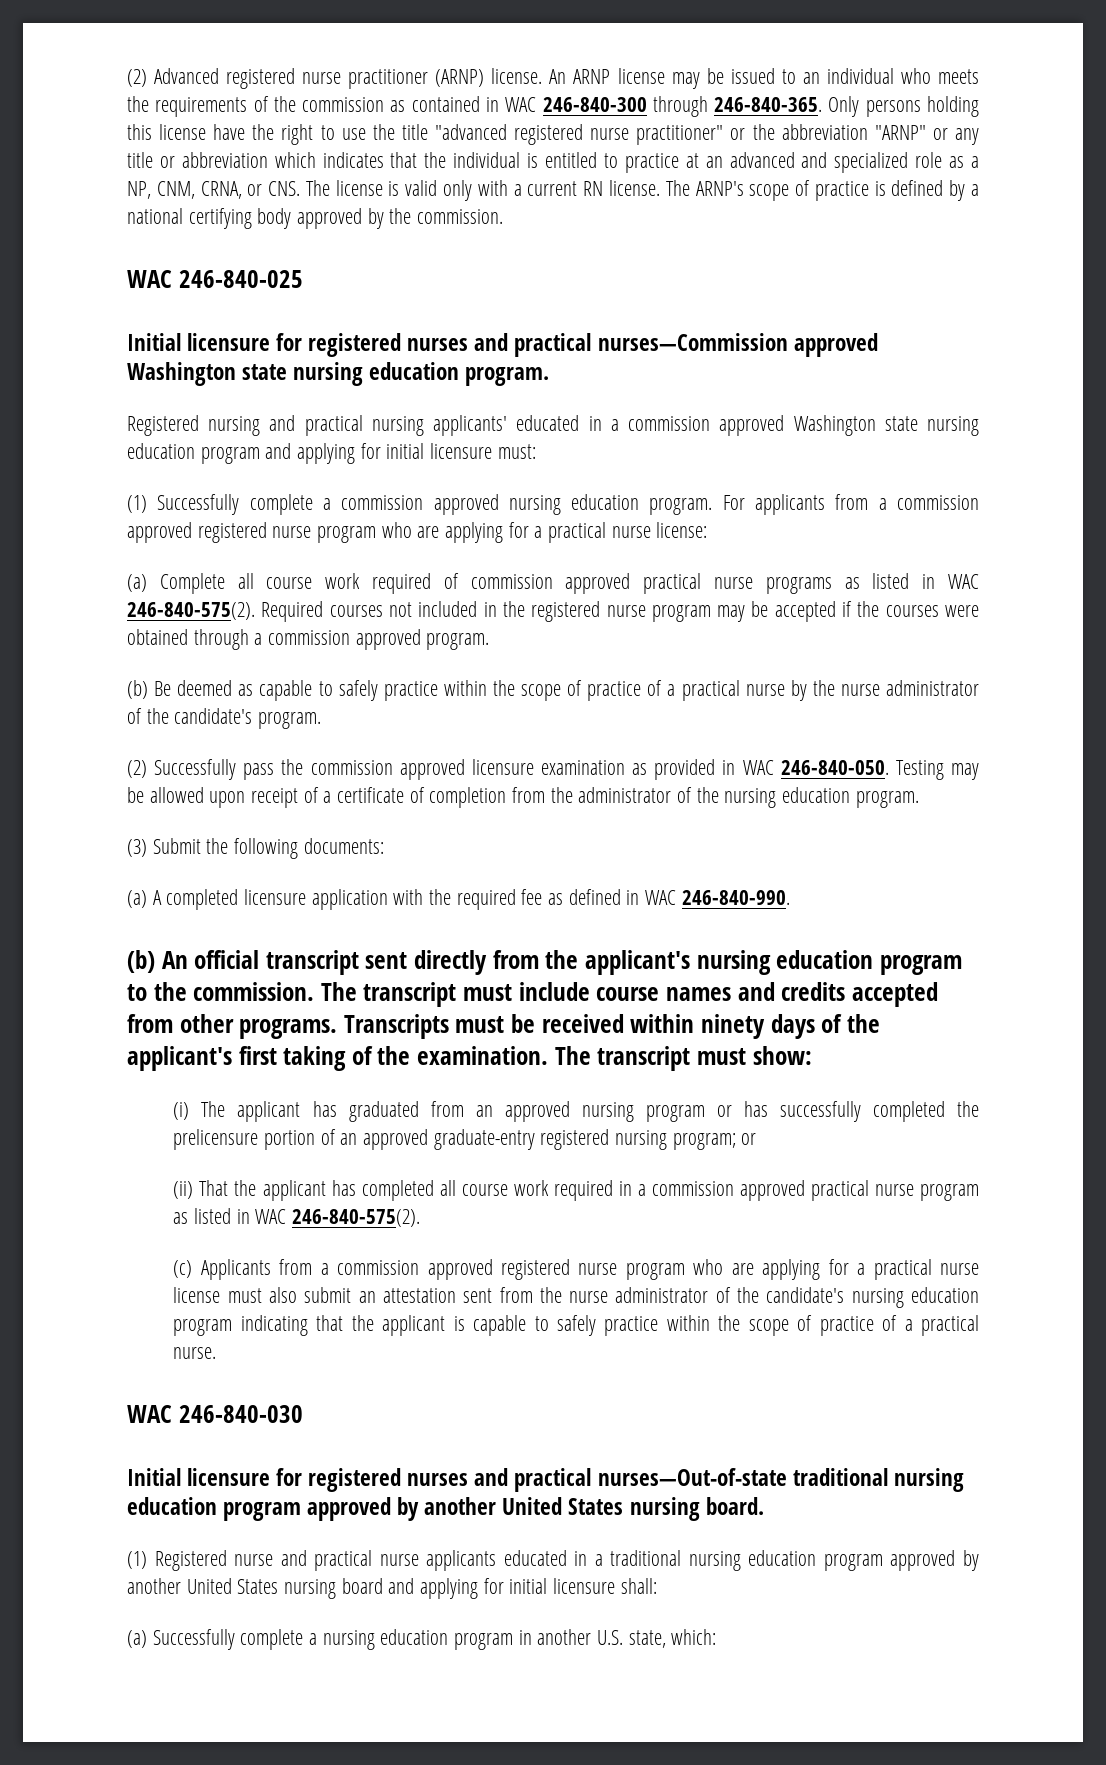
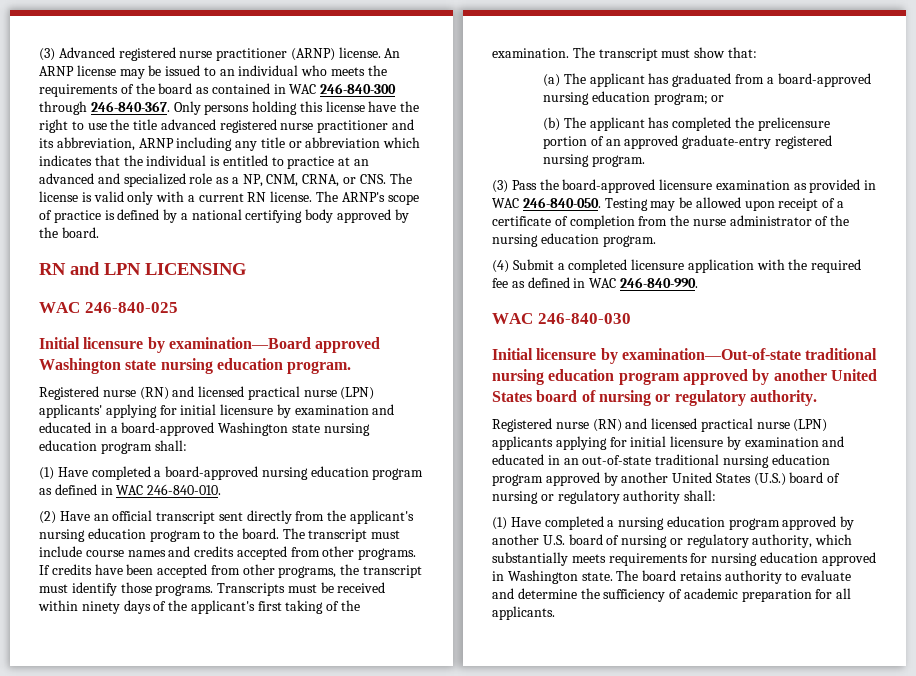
[127,69,147,87] (2) -> [39,48,55,61] (3)
[302,97,385,112] commission -> [158,83,193,94] board
[714,97,823,112] 246-840-365. -> [90,101,170,112] 246-840-367.
[435,124,948,145] "advanced registered nurse practitioner" or the abbreviation "ARNP" or -> [160,119,415,133] [39,137,233,151] advanced registered nurse practitioner and its abbreviation, ARNP including
[417,209,504,224] commission. -> [61,227,99,238] [39,262,246,275] board. // RN and LPN LICENSING
[276,333,788,357] for registered nurses and practical nurses—Commission -> [147,337,311,353] by examination—Board
[208,415,785,436] nursing and practical nursing applicants' educated in a commission approved -> [102,386,375,400] [39,404,395,418] [39,422,215,436] nurse (RN) and licensed practical nurse (LPN) applicants' applying for initial licensure by examination and educated in a board-approved
[265,443,536,464] [127,494,979,515] [127,522,708,543] [127,573,980,594] [127,601,979,622] [127,629,490,650] [127,680,980,701] [127,708,321,729] [127,759,465,780] and applying for initial licensure must: // (1) Successfully complete a commission approved nursing education program. For applicants from a commission approved registered nurse program who are applying for a practical nurse license: // (a) Complete all course work required of commission approved practical nurse programs as listed in WAC 246-840-575(2). Required courses not included in the registered nurse program may be accepted if the courses were obtained through a commission approved program. // (b) Be deemed as capable to safely practice within the scope of practice of a practical nurse by the nurse administrator of the candidate's program. // (2) Successfully pass the commission approved -> [154,440,187,451] [39,466,424,480] [39,484,222,495] [39,510,415,524] [39,528,401,542] [39,546,417,560] [39,564,423,578] [39,582,386,596] [38,600,361,614] [492,47,757,61] [543,73,871,87] [543,91,725,105] [543,117,830,131] [543,135,833,149] [543,154,645,167] [492,179,656,193] shall: // (1) Have completed a board-approved nursing education program as defined in WAC 246-840-010. // (2) Have an official transcript sent directly from the applicant's nursing education program to the board. The transcript must include course names and credits accepted from other programs. If credits have been accepted from other programs, the transcript must identify those programs. Transcripts must be received within ninety days of the applicant's first taking of the examination. The transcript must show that: // (a) The applicant has graduated from a board-approved nursing education program; or // (b) The applicant has completed the prelicensure portion of an approved graduate-entry registered nursing program. // (3) Pass the board-approved
(573, 795) none -> [692,219,726,226] nurse
[127,838,384,859] [127,890,162,908] (3) Submit the following documents: // (a) A -> [492,259,565,273] (4) Submit a
[127,950,962,975] [127,982,938,1007] [127,1014,880,1039] [127,1046,812,1071] [173,1101,979,1122] [173,1129,757,1150] [173,1180,979,1201] [173,1208,421,1227] [173,1259,979,1280] [173,1287,979,1308] [173,1315,979,1336] [173,1347,217,1359] [127,1405,303,1423] [127,1468,964,1492] [127,1497,764,1521] [127,1550,979,1571] [127,1578,657,1599] [127,1629,717,1650] (b) An official transcript sent directly from the applicant's nursing education program to the commission. The transcript must include course names and credits accepted from other programs. Transcripts must be received within ninety days of the applicant's first taking of the examination. The transcript must show: // (i) The applicant has graduated from an approved nursing program or has successfully completed the prelicensure portion of an approved graduate-entry registered nursing program; or // (ii) That the applicant has completed all course work required in a commission approved practical nurse program as listed in WAC 246-840-575(2). // (c) Applicants from a commission approved registered nurse program who are applying for a practical nurse license must also submit an attestation sent from the nurse administrator of the candidate's nursing education program indicating that the applicant is capable to safely practice within the scope of practice of a practical nurse. // WAC 246-840-030 // Initial licensure for registered nurses and practical nurses—Out-of-state traditional nursing education program approved by another United States nursing board. // (1) Registered nurse and practical nurse applicants educated in a traditional nursing education program approved by another United States nursing board and applying for initial licensure shall: // (a) Successfully complete a nursing education program in another U.S. state, which: -> [492,313,631,324] [492,348,878,364] [492,369,877,385] [492,390,817,406] [492,418,828,432] [492,436,845,450] [492,454,830,468] [492,472,841,486] [492,490,717,504] [492,516,855,530] [492,534,853,548] [492,552,876,566] [492,570,852,584] [492,588,852,602] [492,606,555,620] WAC 246-840-030 // Initial licensure by examination—Out-of-state traditional nursing education program approved by another United States board of nursing or regulatory authority. // Registered nurse (RN) and licensed practical nurse (LPN) applicants applying for initial licensure by examination and educated in an out-of-state traditional nursing education program approved by another United States (U.S.) board of nursing or regulatory authority shall: // (1) Have completed a nursing education program approved by another U.S. board of nursing or regulatory authority, which substantially meets requirements for nursing education approved in Washington state. The board retains authority to evaluate and determine the sufficiency of academic preparation for all applicants.

